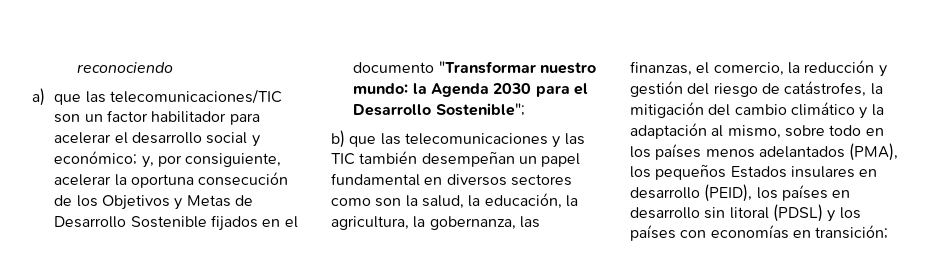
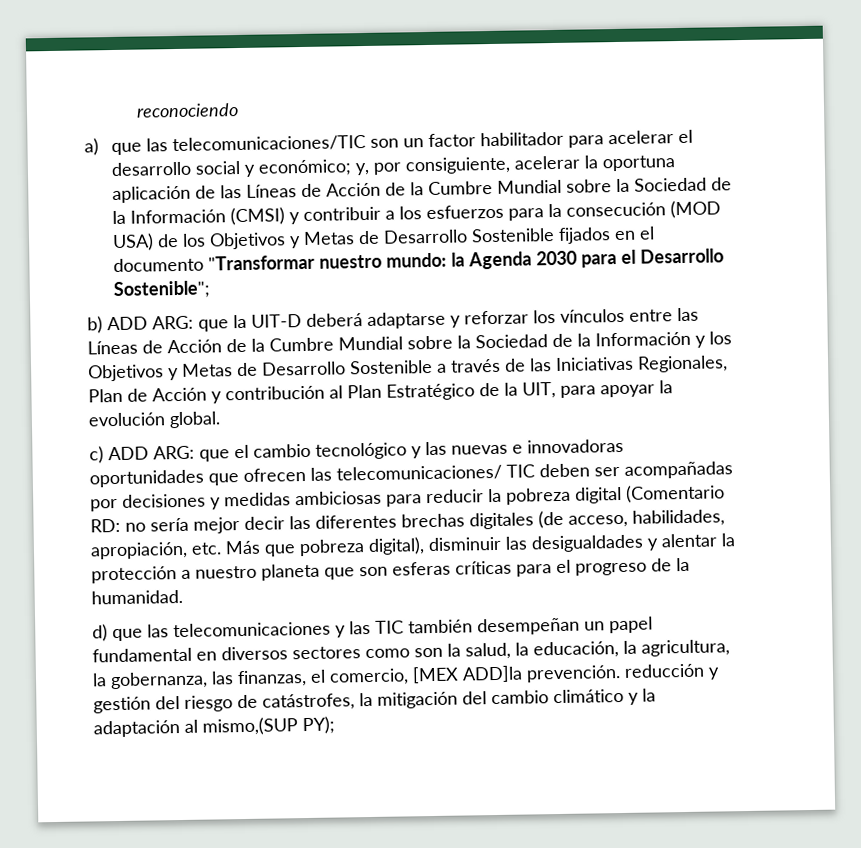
[198,172,289,186] consecución -> [111,177,732,204] [111,200,721,226] [111,233,154,252] aplicación de las Líneas de Acción de la Cumbre Mundial sobre la Sociedad de la Información (CMSI) y contribuir a los esfuerzos para la consecución (MOD USA)
(345, 139) none -> [107,307,699,332] [87,331,732,355] [88,355,728,382] [88,380,673,404] [88,411,221,429] [89,438,624,464] [89,461,733,488] [90,484,725,512] [90,509,725,534] [90,533,735,560] [91,557,690,584] [91,589,183,605] [92,624,108,642] ADD ARG: que la UIT-D deberá adaptarse y reforzar los vínculos entre las Líneas de Acción de la Cumbre Mundial sobre la Sociedad de la Información y los Objetivos y Metas de Desarrollo Sostenible a través de las Iniciativas Regionales, Plan de Acción y contribución al Plan Estratégico de la UIT, para apoyar la evolución global. // c) ADD ARG: que el cambio tecnológico y las nuevas e innovadoras oportunidades que ofrecen las telecomunicaciones/ TIC deben ser acompañadas por decisiones y medidas ambiciosas para reducir la pobreza digital (Comentario RD: no sería mejor decir las diferentes brechas digitales (de acceso, habilidades, apropiación, etc. Más que pobreza digital), disminuir las desigualdades y alentar la protección a nuestro planeta que son esferas críticas para el progreso de la humanidad. // d)
[787,62,800,74] la -> [412,665,621,684] [MEX ADD]la prevención.
[727,125,884,139] [630,143,899,161] [630,164,878,180] [630,184,851,202] [630,204,861,222] [630,225,889,241] mismo, sobre todo en los países menos adelantados (PMA), los pequeños Estados insulares en desarrollo (PEID), los países en desarrollo sin litoral (PDSL) y los países con economías en transición; -> [202,716,335,736] mismo,(SUP PY);

